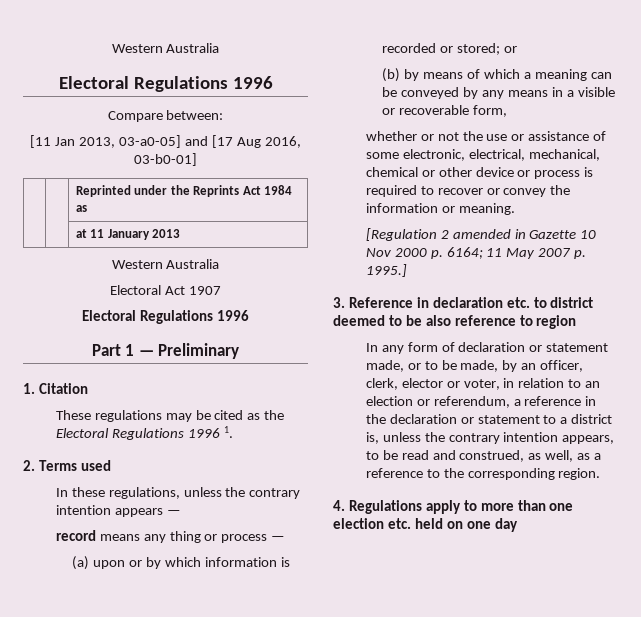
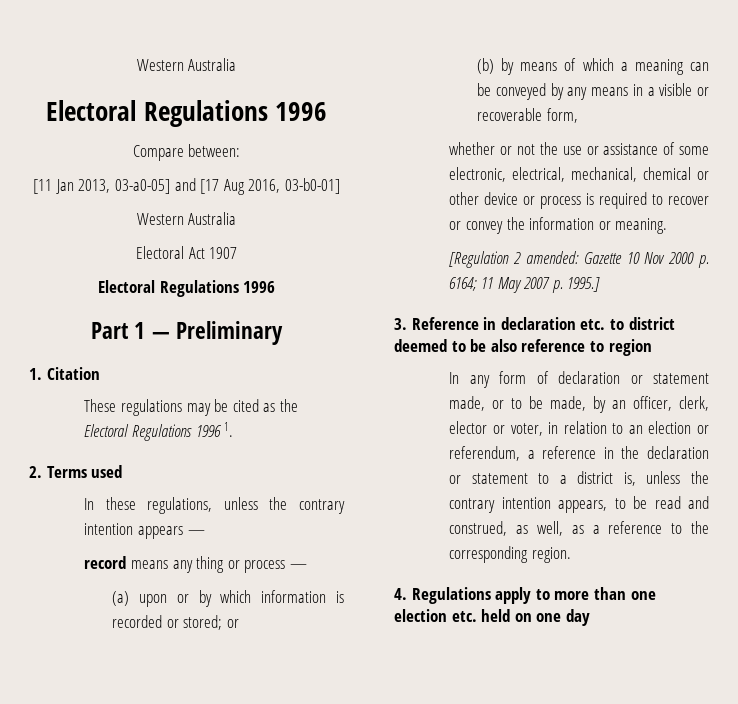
[75,185,293,197] [75,205,87,212] [75,229,181,240] // | | Reprinted under the Reprints Act 1984 as // | | at 11 January 2013 -> (340, 186) none
[452,229,526,239] amended in -> [525,251,579,264] amended:

